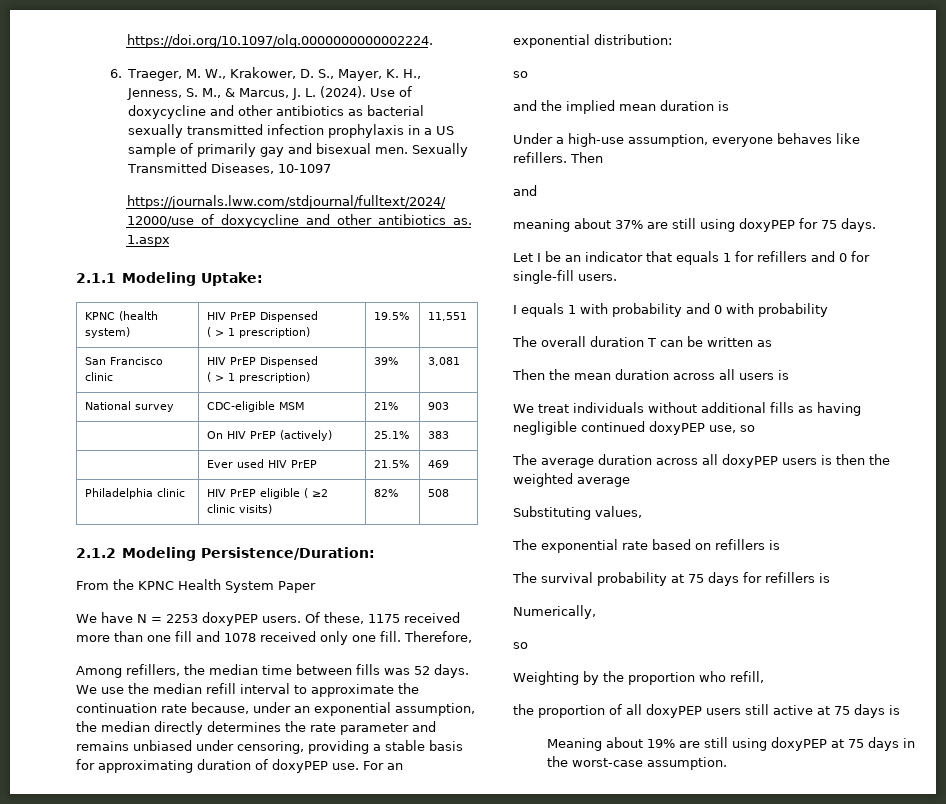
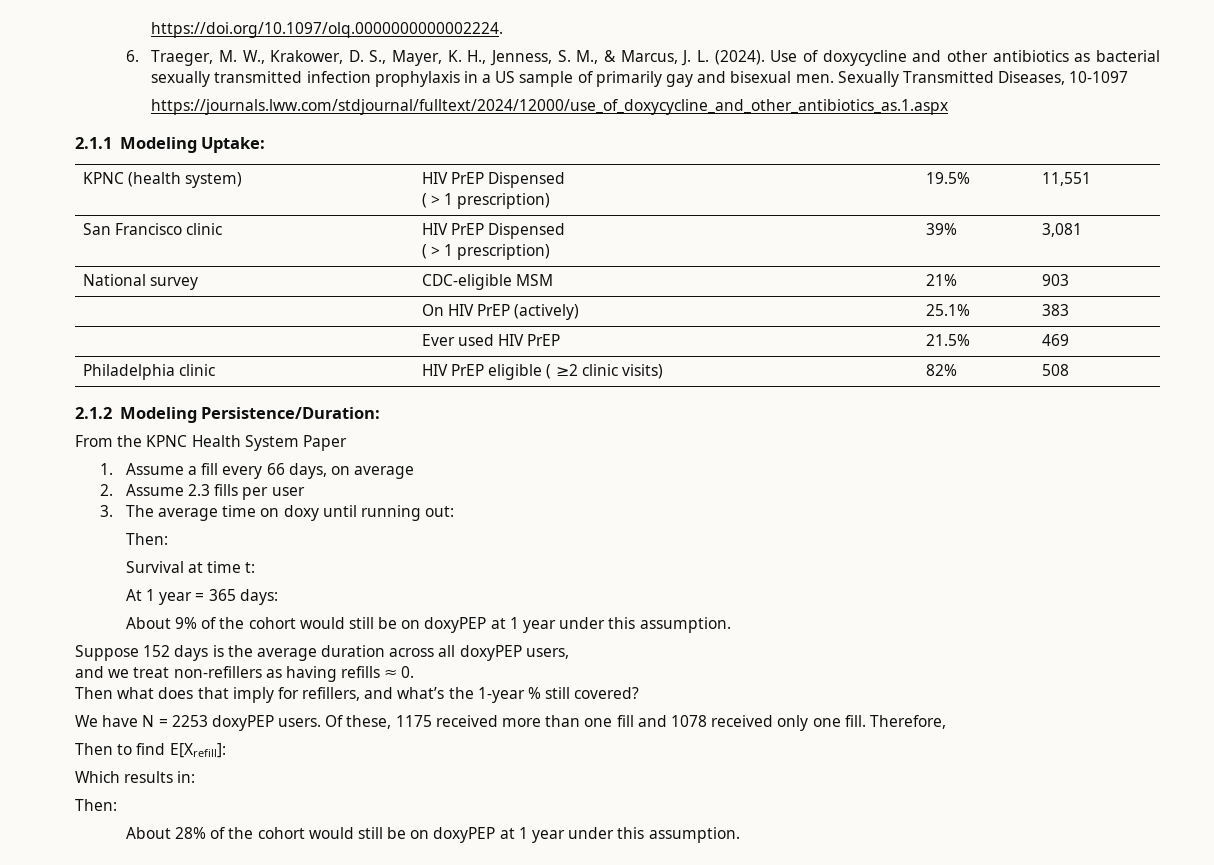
(316, 587) none -> [100,463,415,479] [100,484,305,500] [100,505,455,521] [125,533,168,545] [125,561,256,573] [125,589,278,605] [125,617,731,633] [75,645,569,661] [75,666,415,682] [75,687,640,703] // 1. Assume a fill every 66 days, on average // 2. Assume 2.3 fills per user // 3. The average time on doxy until running out: // Then: // Survival at time t: // At 1 year = 365 days: // About 9% of the cohort would still be on doxyPEP at 1 year under this assumption. // Suppose 152 days is the average duration across all doxyPEP users, // and we treat non-refillers as having refills ≈ 0. // Then what does that imply for refillers, and what’s the 1-year % still covered?
[76,664,469,678] [76,683,419,697] [76,702,475,716] [76,721,436,735] [76,740,463,754] [76,759,403,773] [513,34,672,48] [513,71,528,78] [513,100,729,114] [513,133,860,147] [513,152,603,163] [513,185,537,196] [513,218,876,232] [513,251,870,265] [513,270,617,284] [513,303,828,317] [512,336,772,347] [512,369,789,380] [513,402,861,416] [513,421,755,435] [512,454,890,468] [513,473,630,487] [513,506,642,520] [512,539,780,553] [512,572,830,586] [513,605,596,619] [513,642,528,649] [513,671,764,685] [513,704,900,718] [546,737,915,751] [546,756,643,767] Among refillers, the median time between fills was 52 days. We use the median refill interval to approximate the continuation rate because, under an exponential assumption, the median directly determines the rate parameter and remains unbiased under censoring, providing a stable basis for approximating duration of doxyPEP use. For an exponential distribution: // so // and the implied mean duration is // Under a high-use assumption, everyone behaves like refillers. Then // and // meaning about 37% are still using doxyPEP for 75 days. // Let I be an indicator that equals 1 for refillers and 0 for single-fill users. // I equals 1 with probability and 0 with probability // The overall duration T can be written as // Then the mean duration across all users is // We treat individuals without additional fills as having negligible continued doxyPEP use, so // The average duration across all doxyPEP users is then the weighted average // Substituting values, // The exponential rate based on refillers is // The survival probability at 75 days for refillers is // Numerically, // so // Weighting by the proportion who refill, // the proportion of all doxyPEP users still active at 75 days is // Meaning about 19% are still using doxyPEP at 75 days in the worst-case -> [75,743,226,758] [75,771,196,783] [75,799,117,811] [125,827,645,843] Then to find E[Xrefill]: // Which results in: // Then: // About 28% of the cohort would still be on doxyPEP at 1 year under this

